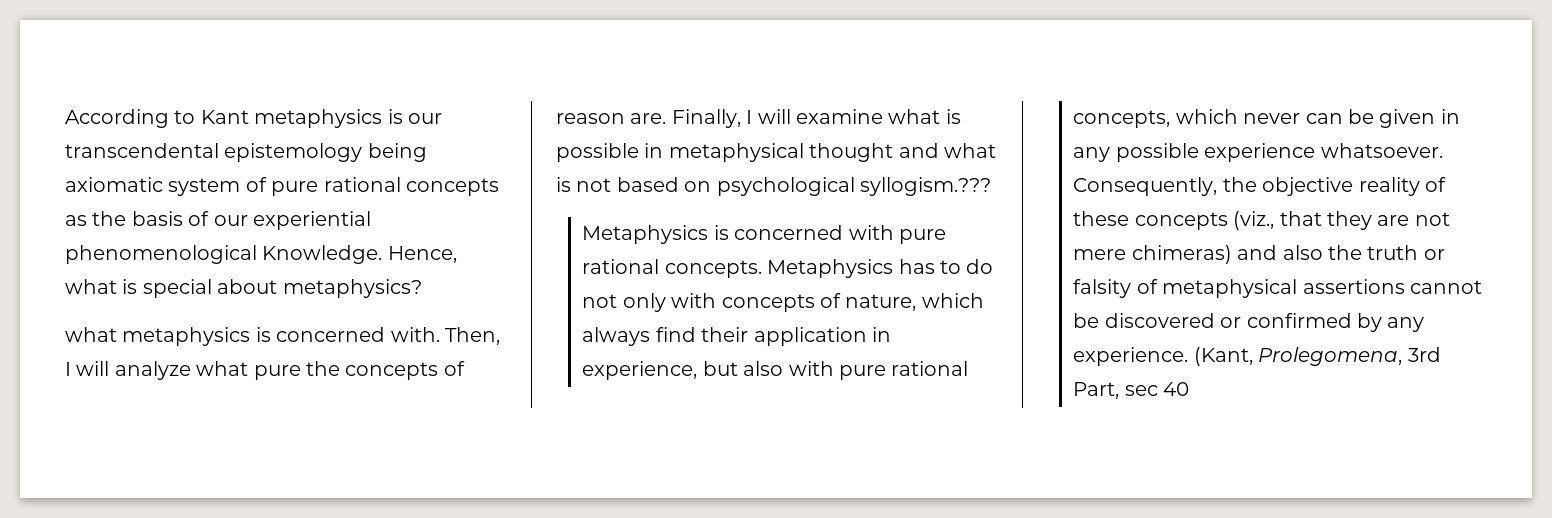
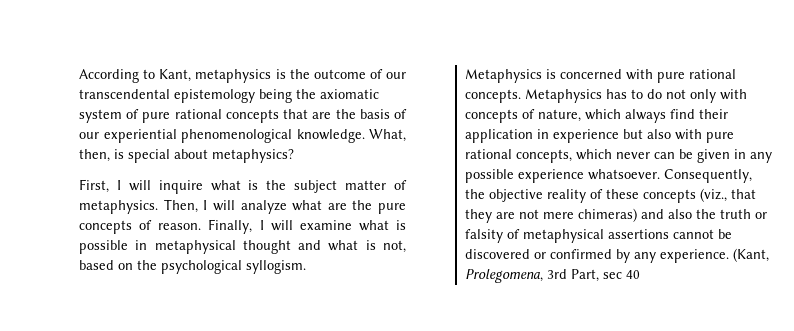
[200,109,403,128] Kant metaphysics is -> [159,69,383,83] Kant, metaphysics is the outcome of
(427, 152) none -> [296,89,316,99] the
[65,215,87,226] as -> [283,109,332,119] that are
[262,245,457,264] [65,279,117,294] Knowledge. Hence, what -> [296,129,406,143] [79,149,110,162] knowledge. What, then,
[65,327,440,346] what metaphysics is concerned with. -> [79,179,407,194] [79,200,158,214] First, I will inquire what is the subject matter of metaphysics.
[253,361,465,380] [556,113,667,124] pure the concepts of reason are. -> [327,200,406,214] [79,220,202,234] are the pure concepts of reason.
[576,178,612,192] not -> [382,240,406,253] not,
[716,177,991,196] psychological syllogism.??? -> [137,260,306,274] the psychological syllogism.
[582,361,698,380] experience, -> [552,129,619,143] experience

